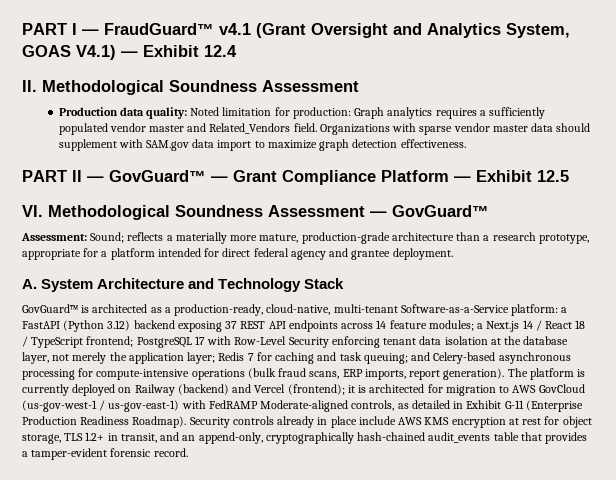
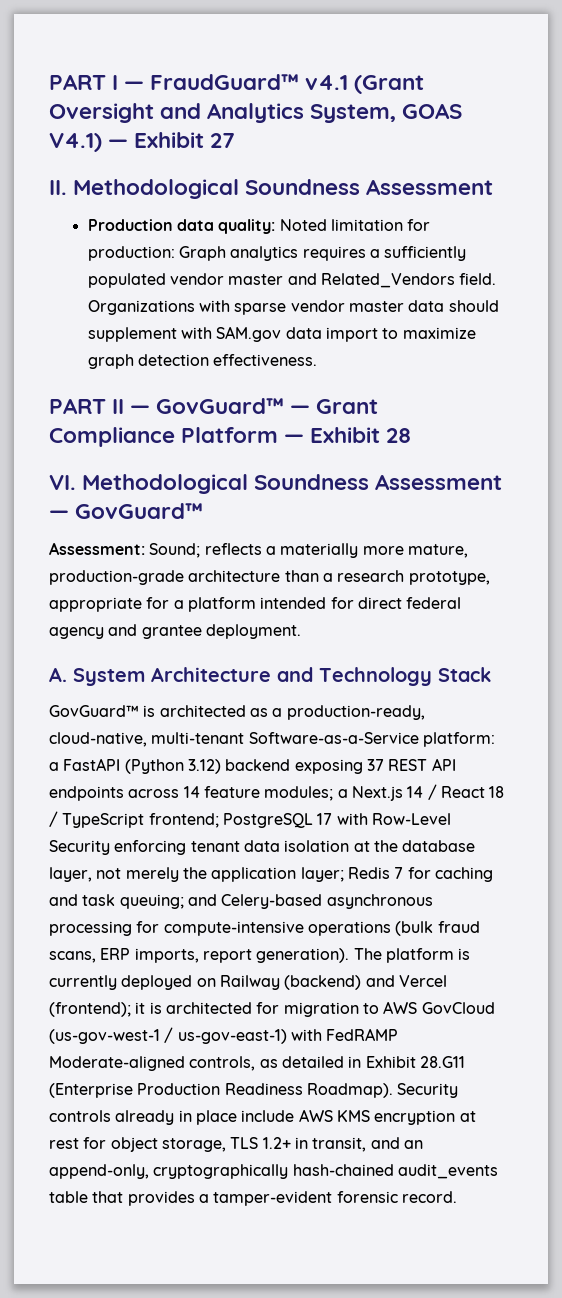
[204,45,237,57] 12.4 -> [210,133,236,148] 27
[537,170,569,182] 12.5 -> [386,428,412,443] 28
[504,400,524,409] G-11 -> [419,1056,465,1068] 28.G11

